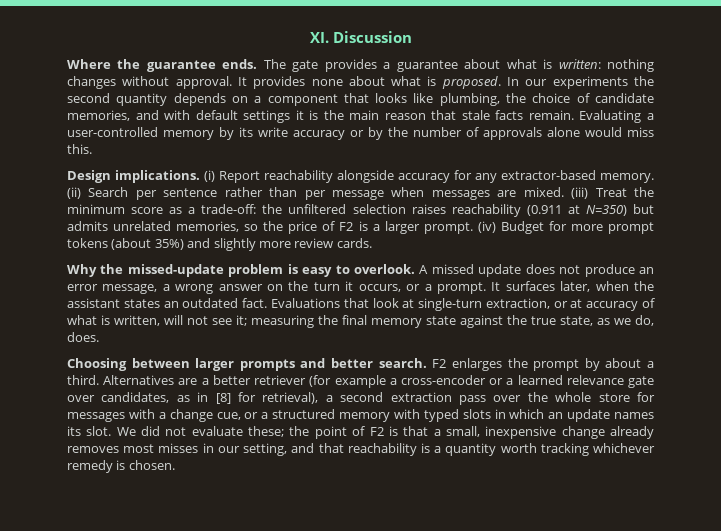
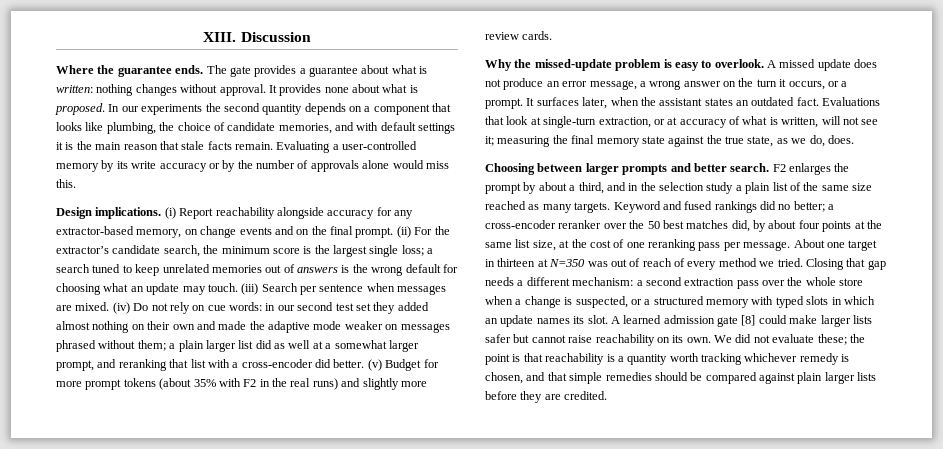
[309,32,329,43] XI. -> [203,32,237,42] XIII.
[600,173,654,183] [67,187,655,200] [67,204,655,217] [67,221,496,234] memory. (ii) Search per sentence rather than per message when messages are mixed. (iii) Treat the minimum score as a trade-off: the unfiltered selection raises reachability (0.911 at N=350) but admits unrelated memories, so the price of F2 is a larger prompt. (iv) -> [136,226,450,238] [56,245,434,257] [56,264,458,276] [56,283,447,295] [56,302,429,314] [56,321,450,333] [56,340,419,352] [56,359,382,371] memory, on change events and on the final prompt. (ii) For the extractor’s candidate search, the minimum score is the largest single loss; a search tuned to keep unrelated memories out of answers is the wrong default for choosing what an update may touch. (iii) Search per sentence when messages are mixed. (iv) Do not rely on cue words: in our second test set they added almost nothing on their own and made the adaptive mode weaker on messages phrased without them; a plain larger list did as well at a somewhat larger prompt, and reranking that list with a cross-encoder did better. (v)
[154,239,184,250] 35%) -> [193,378,338,390] 35% with F2 in the real runs)
[67,375,655,388] [67,392,319,404] third. Alternatives are a better retriever (for example a cross-encoder or a learned relevance gate over candidates, as in [8] for retrieval), -> [578,182,872,194] [485,201,835,213] [485,220,882,232] [485,239,878,251] [485,258,886,270] [485,277,634,286] third, and in the selection study a plain list of the same size reached as many targets. Keyword and fused rankings did no better; a cross-encoder reranker over the 50 best matches did, by about four points at the same list size, at the cost of one reranking pass per message. About one target in thirteen at N=350 was out of reach of every method we tried. Closing that gap needs a different mechanism:
[636,392,655,402] [67,409,241,422] for messages with a change cue, -> [485,296,628,308] when a change is suspected,
(112, 431) none -> [610,315,872,327] [485,334,711,346] A learned admission gate [8] could make larger lists safer but cannot raise reachability on its own.
[352,426,655,439] [67,443,315,456] of F2 is that a small, inexpensive change already removes most misses in our setting, and -> [512,354,521,362] is
[128,460,175,470] chosen. -> [485,372,877,384] [485,391,608,403] chosen, and that simple remedies should be compared against plain larger lists before they are credited.

